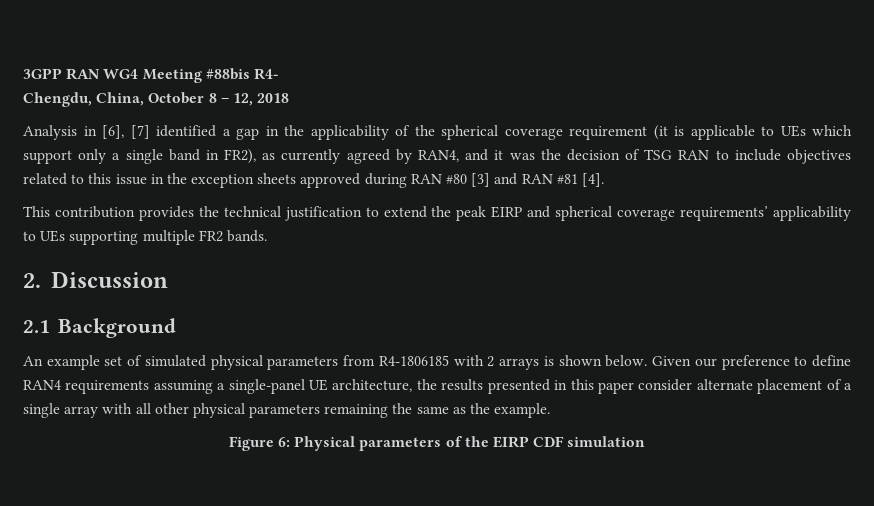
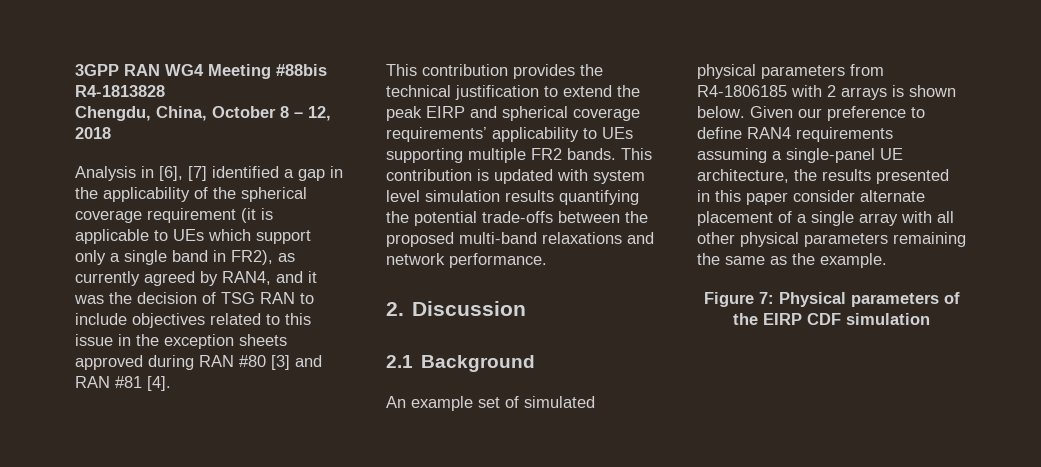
[253,68,279,80] R4- -> [75,85,165,97] R4-1813828
(267, 236) none -> [621,148,652,160] [386,169,645,184] [386,190,639,205] [386,211,648,226] [386,232,654,247] [386,253,547,268] This contribution is updated with system level simulation results quantifying the potential trade-offs between the proposed multi-band relaxations and network performance.
[277,437,290,447] 6: -> [758,292,774,304] 7:

